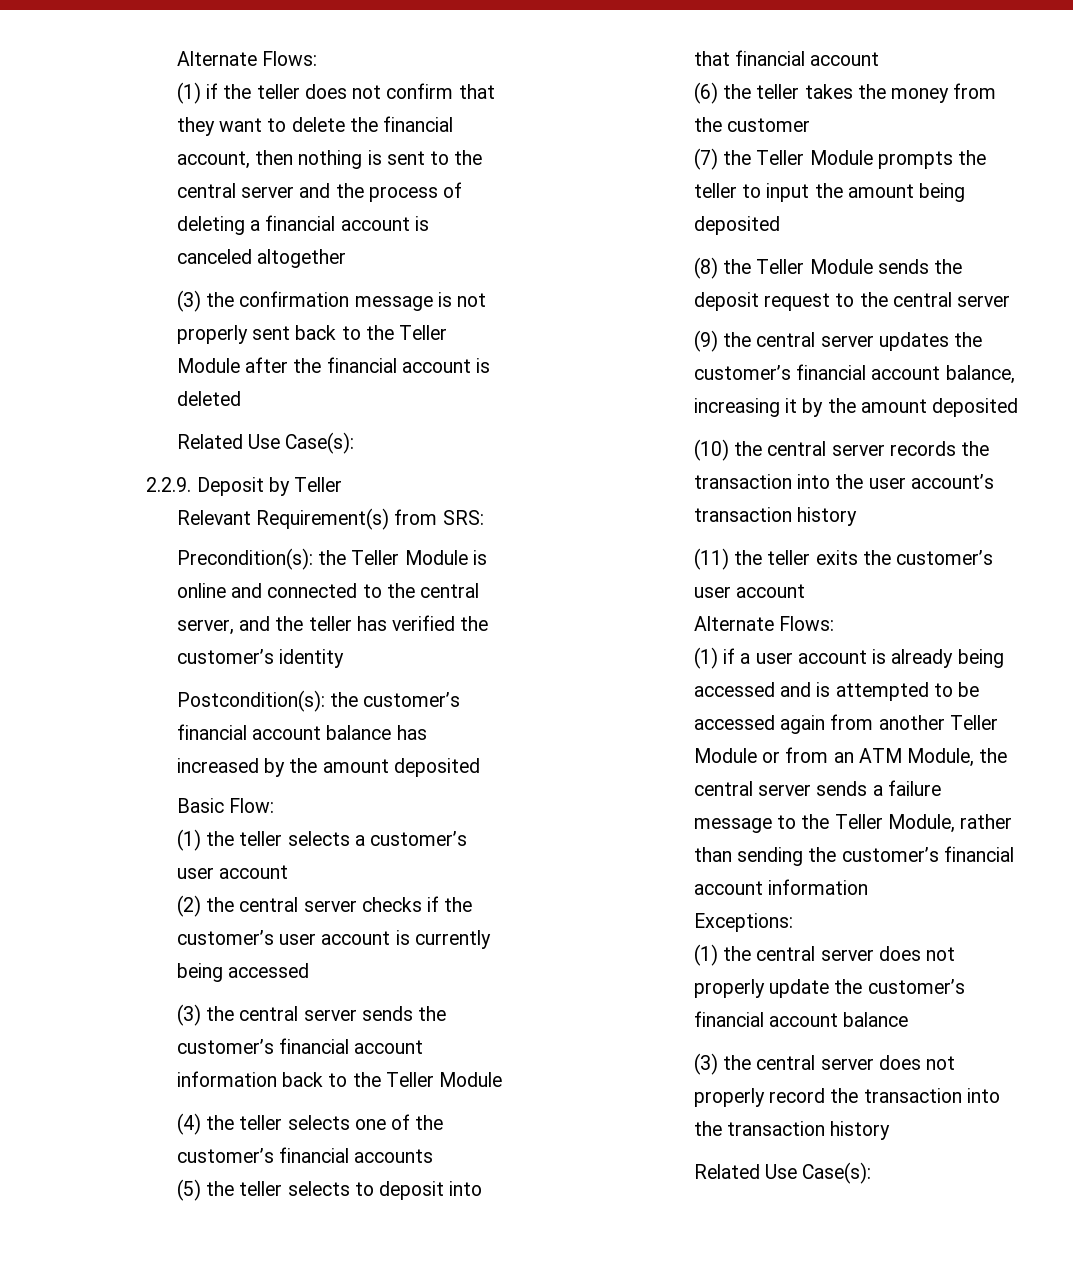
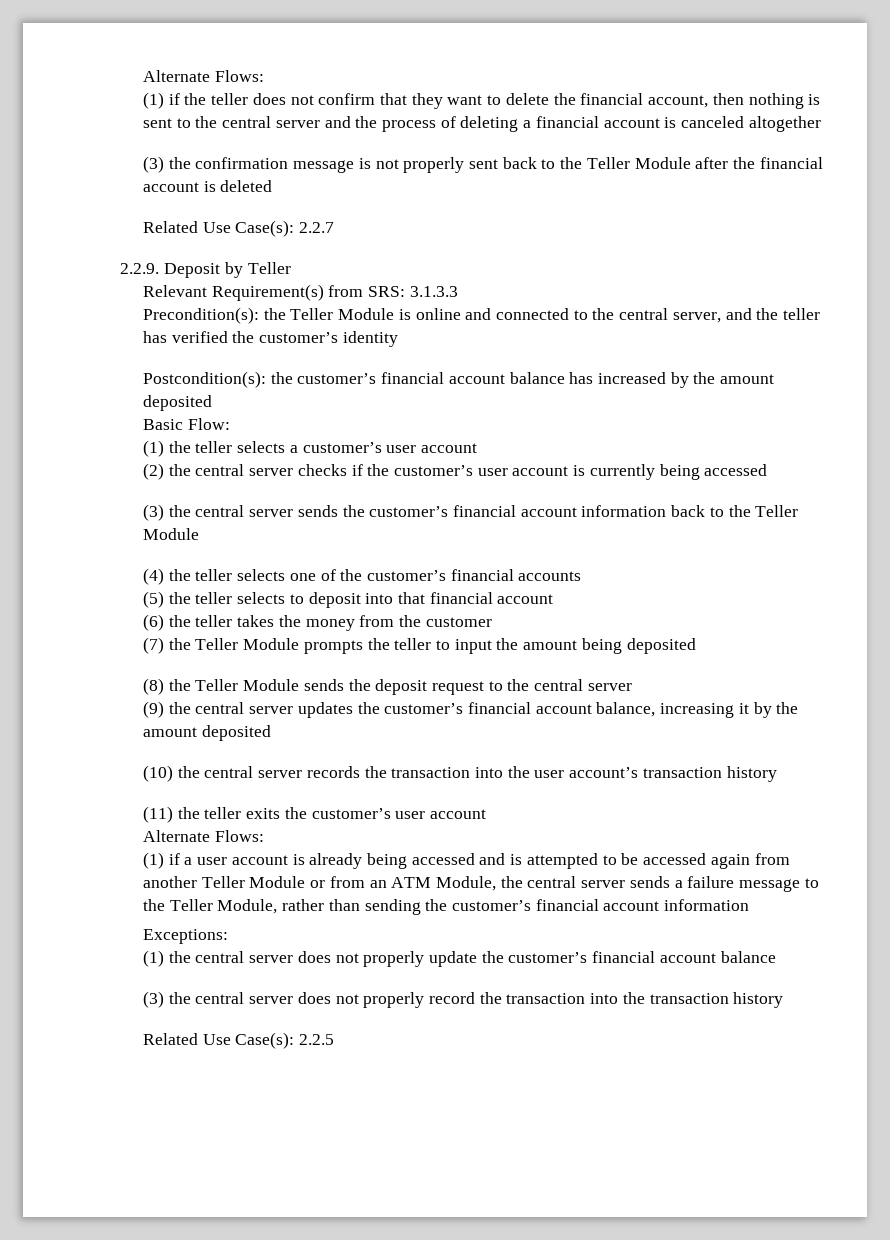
(355, 443) none -> [299,222,335,233] 2.2.7
(484, 517) none -> [409,286,458,297] 3.1.3.3
(872, 1173) none -> [299,1034,335,1045] 2.2.5

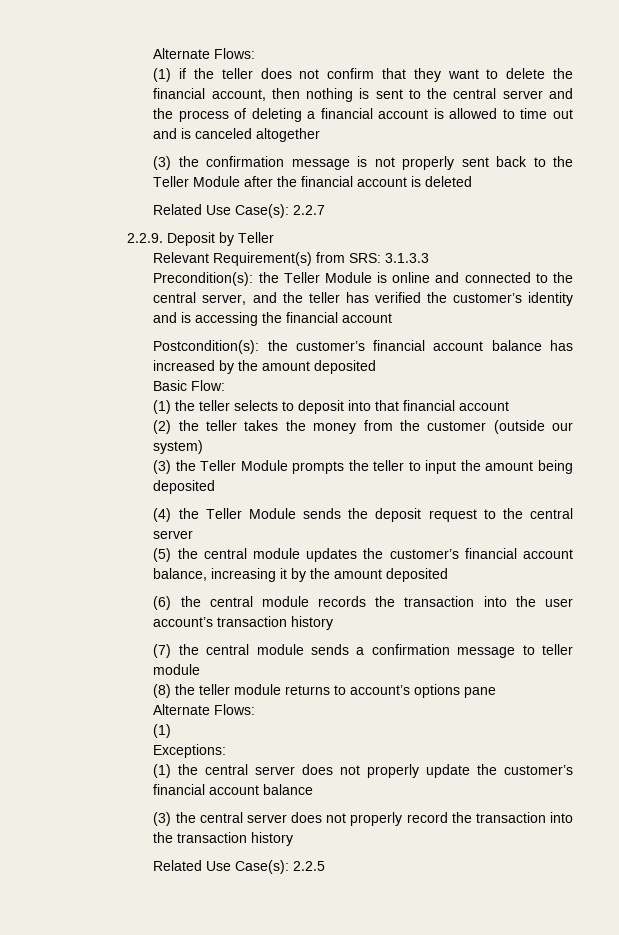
(677, 122) none -> [449,108,574,119] [153,128,192,139] allowed to time out and is
(398, 339) none -> [153,312,393,326] and is accessing the financial account
[289,442,477,453] [142,463,768,480] [142,504,799,521] [142,528,199,540] [142,568,582,585] [142,591,286,608] a customer’s user account // (2) the central server checks if the customer’s user account is currently being accessed // (3) the central server sends the customer’s financial account information back to the Teller Module // (4) the teller selects one of the customer’s financial accounts // (5) the teller selects -> (279, 405) none
[142,614,164,631] (6) -> [153,420,172,434] (2)
[142,637,164,654] // (7) -> [493,420,573,434] [153,440,204,454] [153,460,172,474] (outside our system) // (3)
[142,678,164,695] (8) -> [153,508,172,522] (4)
[142,701,294,718] (9) the central server -> [153,548,301,562] (5) the central module
[142,765,303,782] (10) the central server -> [153,596,309,610] (6) the central module
[142,806,486,823] [142,830,264,842] [142,852,790,869] [142,876,819,892] [142,899,750,915] (11) the teller exits the customer’s user account // Alternate Flows: // (1) if a user account is already being accessed and is attempted to be accessed again from another Teller Module or from an ATM Module, the central server sends a failure message to the Teller Module, rather than sending the customer’s financial account information -> [153,644,573,658] [153,664,201,675] [153,684,497,698] [153,704,256,715] [153,724,172,738] (7) the central module sends a confirmation message to teller module // (8) the teller module returns to account’s options pane // Alternate Flows: // (1)

